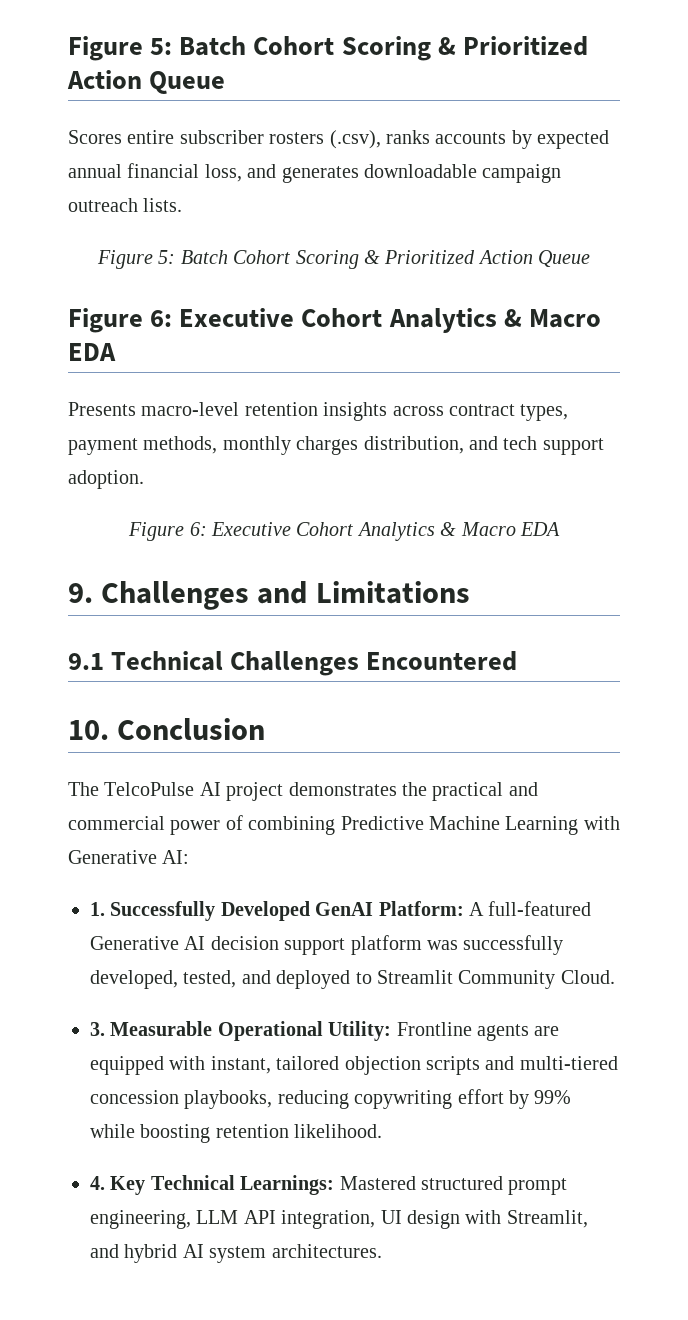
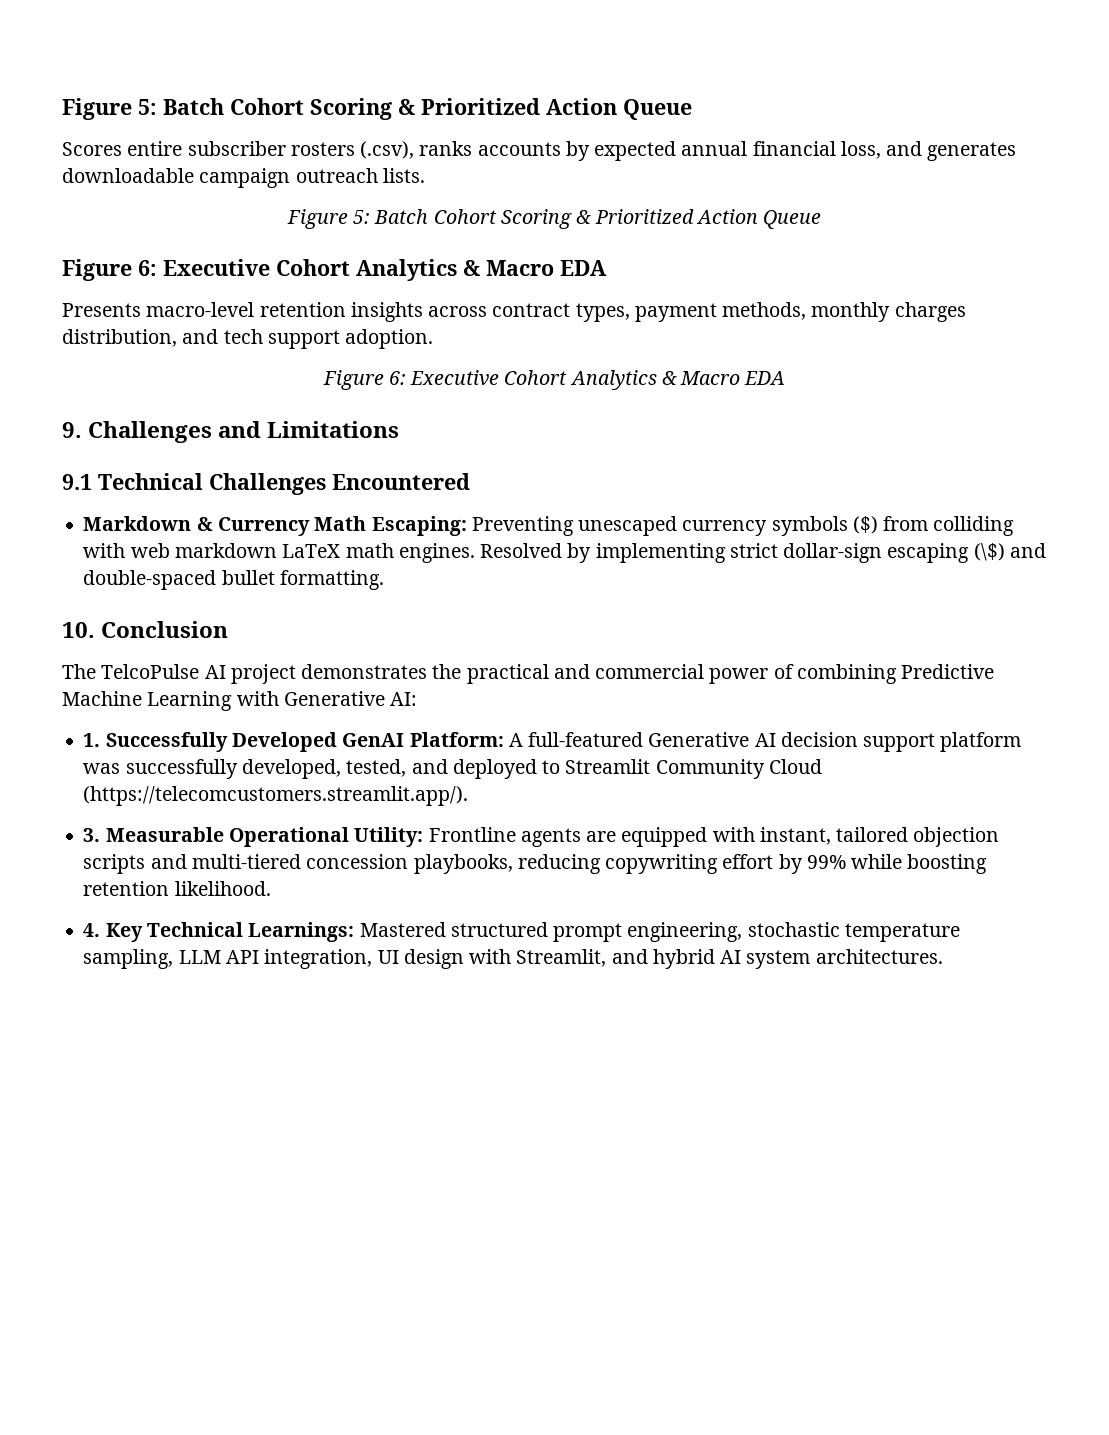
(518, 661) none -> [83,516,1015,536] [83,543,1046,563] [83,570,384,590] // Markdown & Currency Math Escaping: Preventing unescaped currency symbols ($) from colliding with web markdown LaTeX math engines. Resolved by implementing strict dollar-sign escaping (\$) and double-spaced bullet formatting.
[560,970,615,984] Cloud. -> [768,759,822,774] [83,786,469,806] Cloud (https://telecomcustomers.streamlit.app/).
(191, 1219) none -> [747,922,960,942] [83,949,174,969] stochastic temperature sampling,

